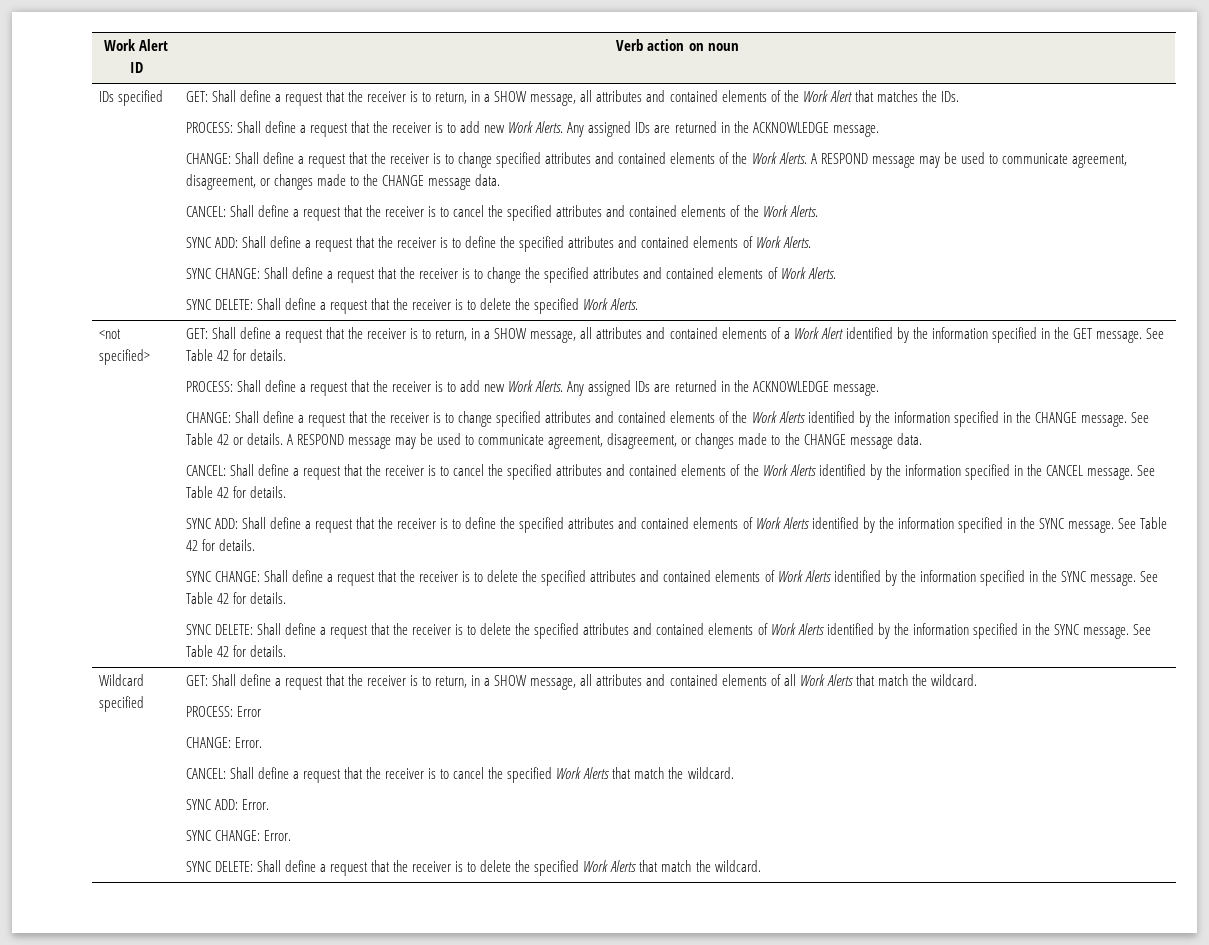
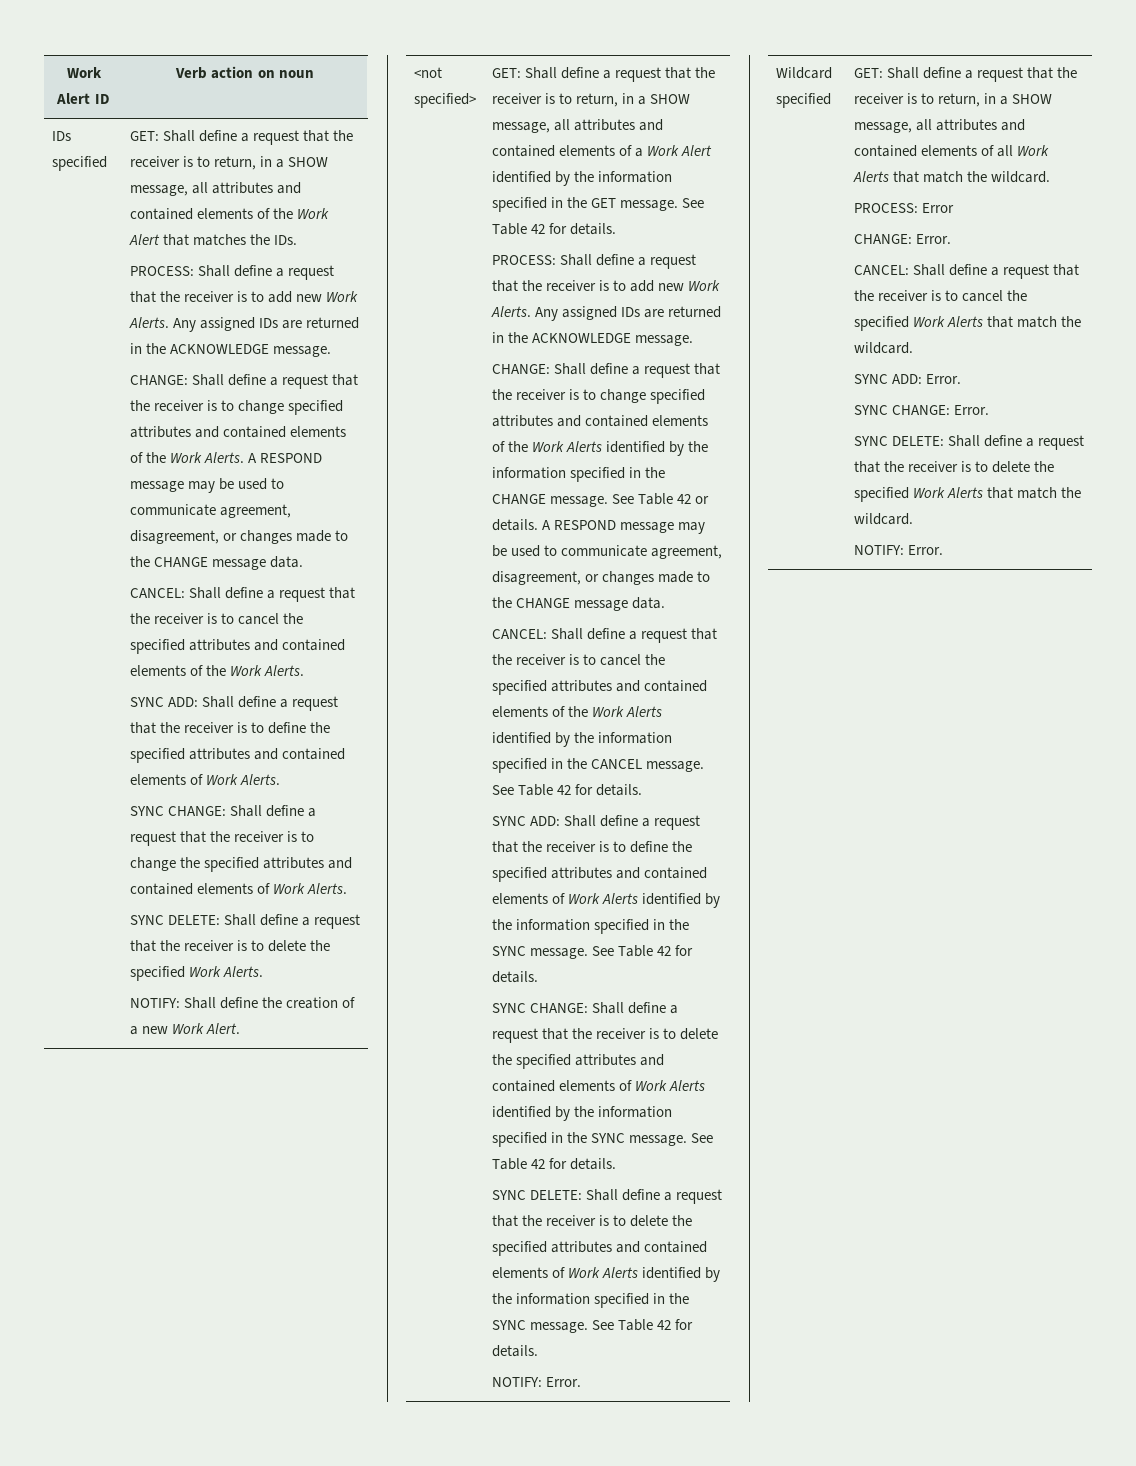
(639, 304) none -> [129,997,356,1009] [129,1023,240,1035] // NOTIFY: Shall define the creation of a new Work Alert.
(286, 651) none -> [491,1377,581,1387] // NOTIFY: Error.
(761, 866) none -> [853,545,943,555] // NOTIFY: Error.

